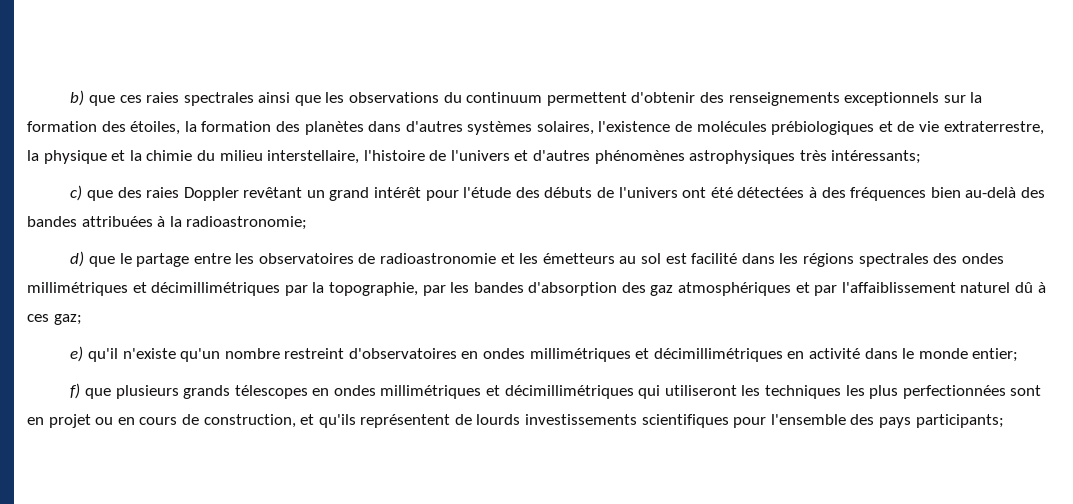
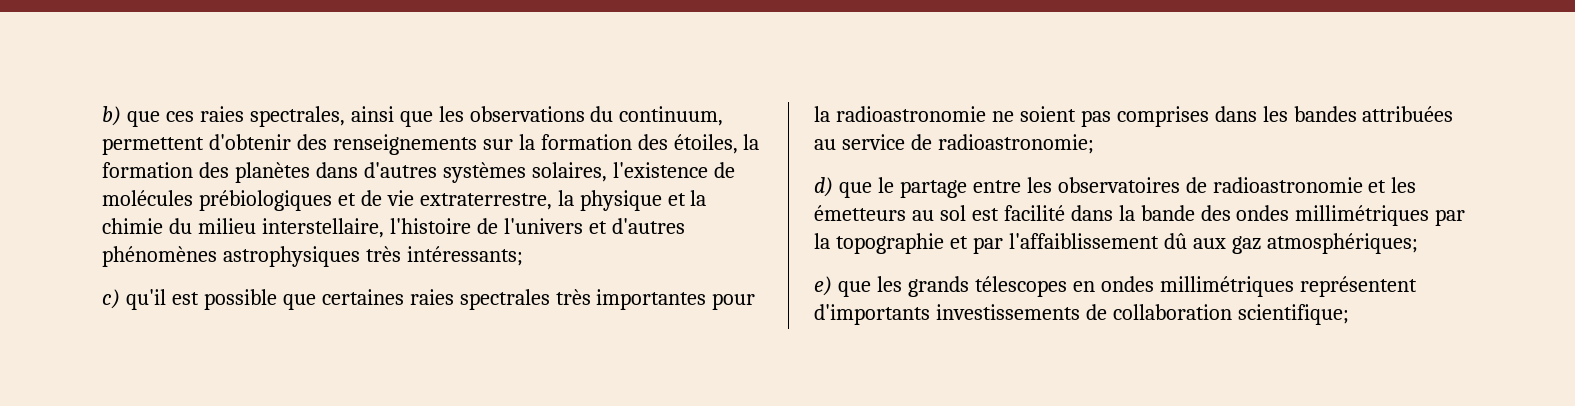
[183,92,254,106] spectrales -> [249,106,345,127] spectrales,
[466,92,543,103] continuum -> [619,106,724,126] continuum,
[844,92,940,106] exceptionnels -> (477, 144) none
[86,187,1045,201] [27,216,182,227] que des raies Doppler revêtant un grand intérêt pour l'étude des débuts de l'univers ont été détectées à des fréquences bien au-delà des bandes attribuées à la -> [125,289,756,310] [814,106,1454,127] [814,134,932,150] qu'il est possible que certaines raies spectrales très importantes pour la radioastronomie ne soient pas comprises dans les bandes attribuées au service de
[779,253,1004,267] [27,282,1046,296] [27,314,82,325] [70,346,1019,362] [70,383,179,399] les régions spectrales des ondes millimétriques et décimillimétriques par la topographie, par les bandes d'absorption des gaz atmosphériques et par l'affaiblissement naturel dû à ces gaz; // e) qu'il n'existe qu'un nombre restreint d'observatoires en ondes millimétriques et décimillimétriques en activité dans le monde entier; // f) que plusieurs -> [1118,205,1466,226] [814,233,1418,254] [814,276,902,297] la bande des ondes millimétriques par la topographie et par l'affaiblissement dû aux gaz atmosphériques; // e) que les
[486,385,1042,399] [27,414,1004,428] et décimillimétriques qui utiliseront les techniques les plus perfectionnées sont en projet ou en cours de construction, et qu'ils représentent de lourds investissements scientifiques pour l'ensemble des pays participants; -> [1299,276,1417,297] [814,304,1349,325] représentent d'importants investissements de collaboration scientifique;

